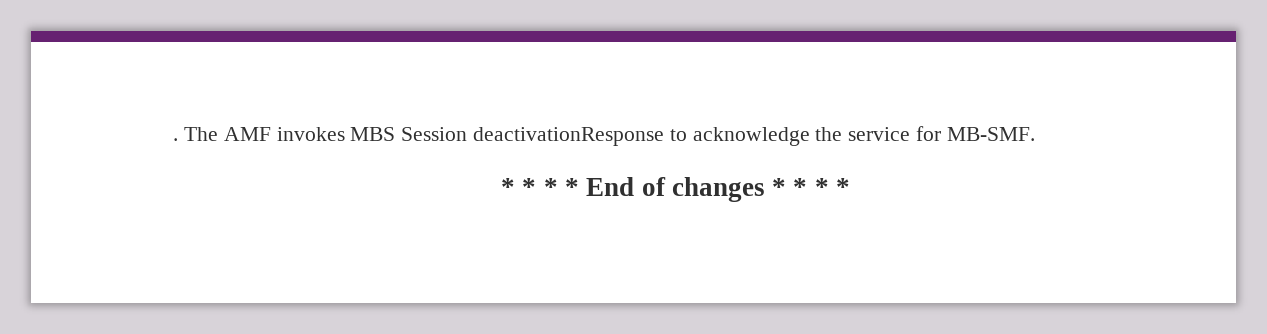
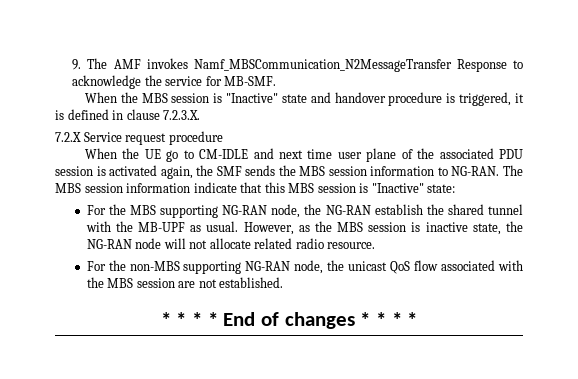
[173,138,179,141] . -> [72,59,82,70] 9.
[350,127,664,146] MBS Session deactivationResponse -> [193,59,507,72] Namf_MBSCommunication_N2MessageTransfer Response
(1035, 134) none -> [84,92,524,106] [55,109,201,120] [55,131,223,145] [84,148,524,162] [55,165,524,179] [55,182,456,193] [86,204,524,218] [85,221,524,235] [86,238,376,249] [86,260,524,274] [86,277,284,288] // When the MBS session is "Inactive" state and handover procedure is triggered, it is defined in clause 7.2.3.X. // 7.2.X Service request procedure // When the UE go to CM-IDLE and next time user plane of the associated PDU session is activated again, the SMF sends the MBS session information to NG-RAN. The MBS session information indicate that this MBS session is "Inactive" state: // For the MBS supporting NG-RAN node, the NG-RAN establish the shared tunnel with the MB-UPF as usual. However, as the MBS session is inactive state, the NG-RAN node will not allocate related radio resource. // For the non-MBS supporting NG-RAN node, the unicast QoS flow associated with the MBS session are not established.

